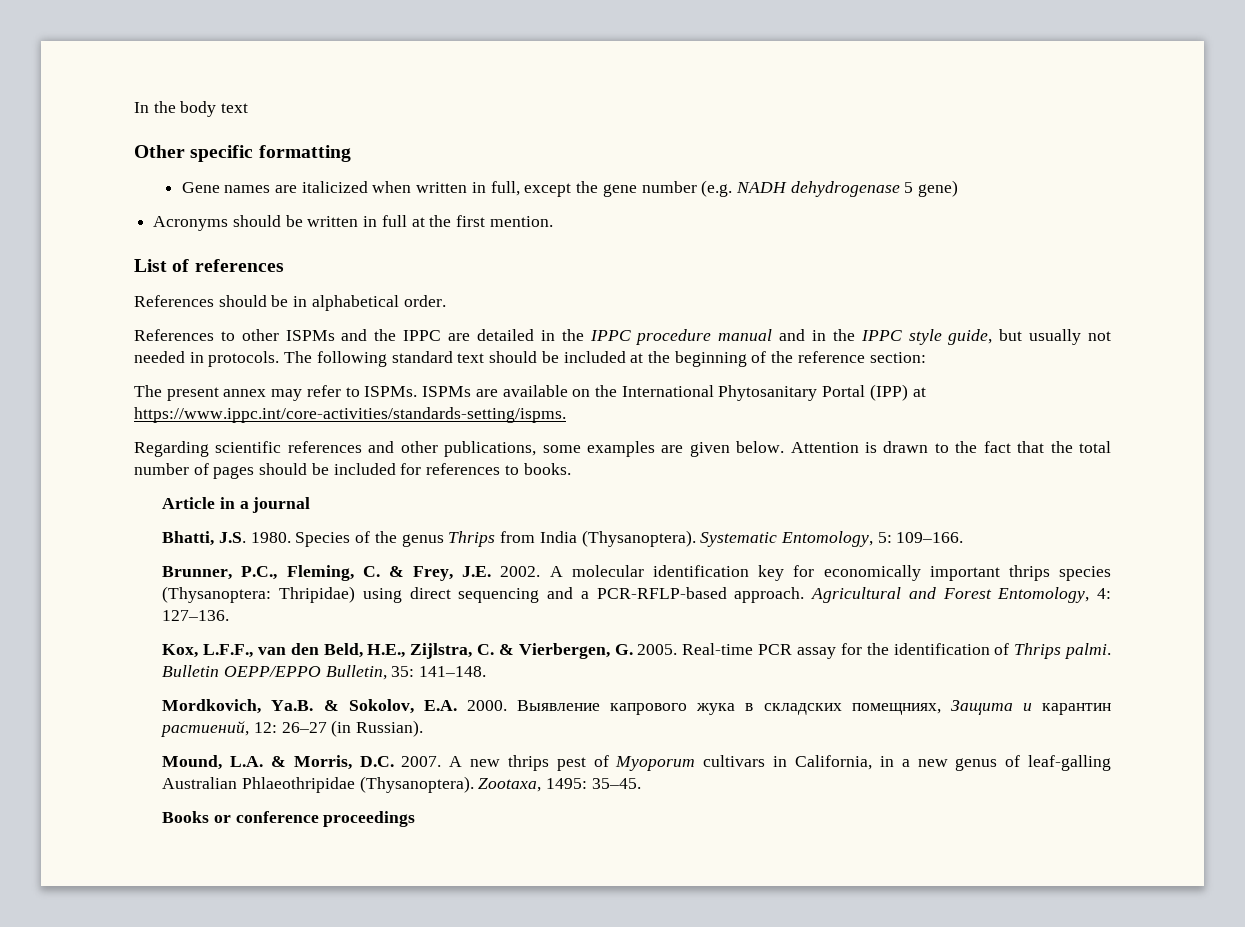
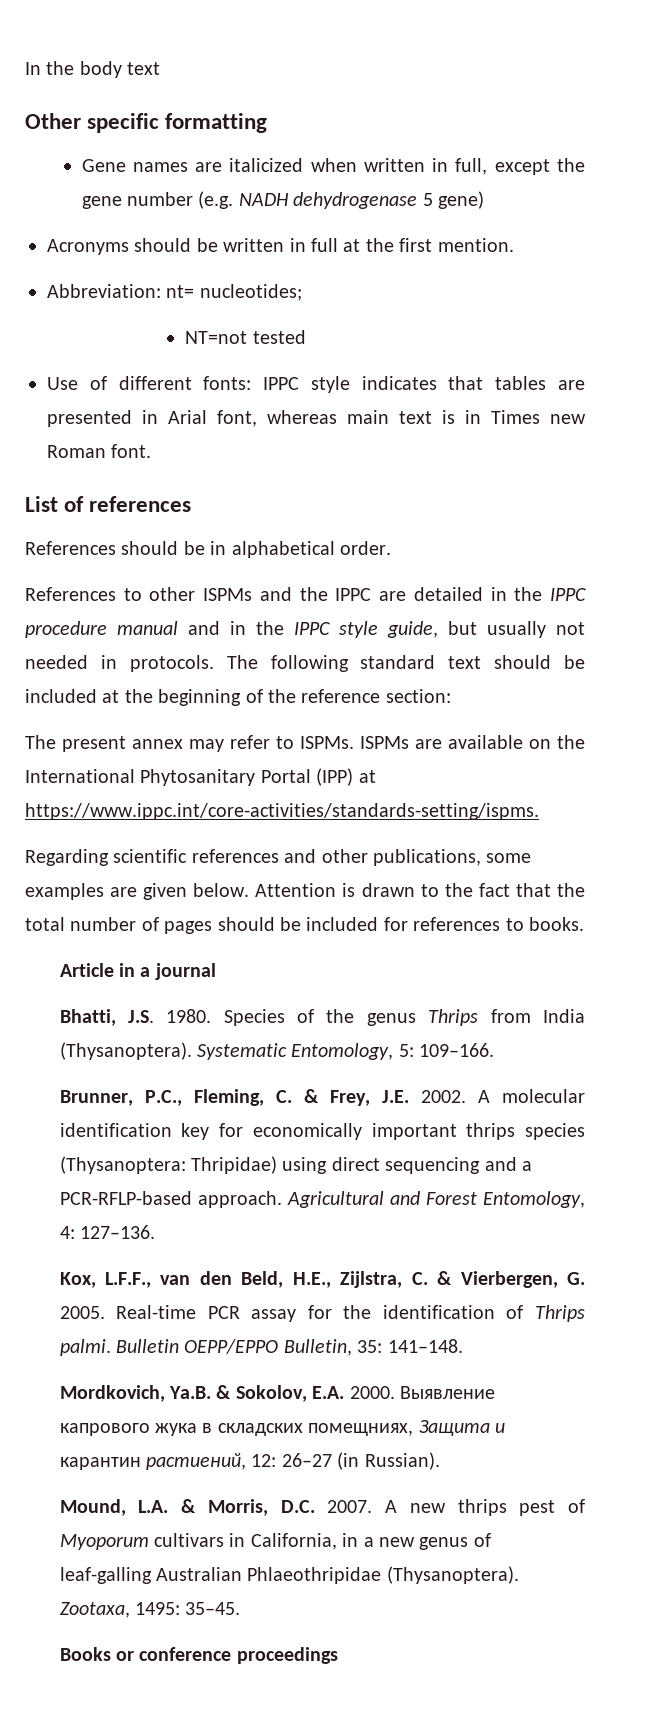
(553, 221) none -> [47,284,302,301] [185,330,306,344] [47,376,585,393] [47,410,586,427] [47,444,152,458] // Abbreviation: nt= nucleotides; // NT=not tested // Use of different fonts: IPPC style indicates that tables are presented in Arial font, whereas main text is in Times new Roman font.

